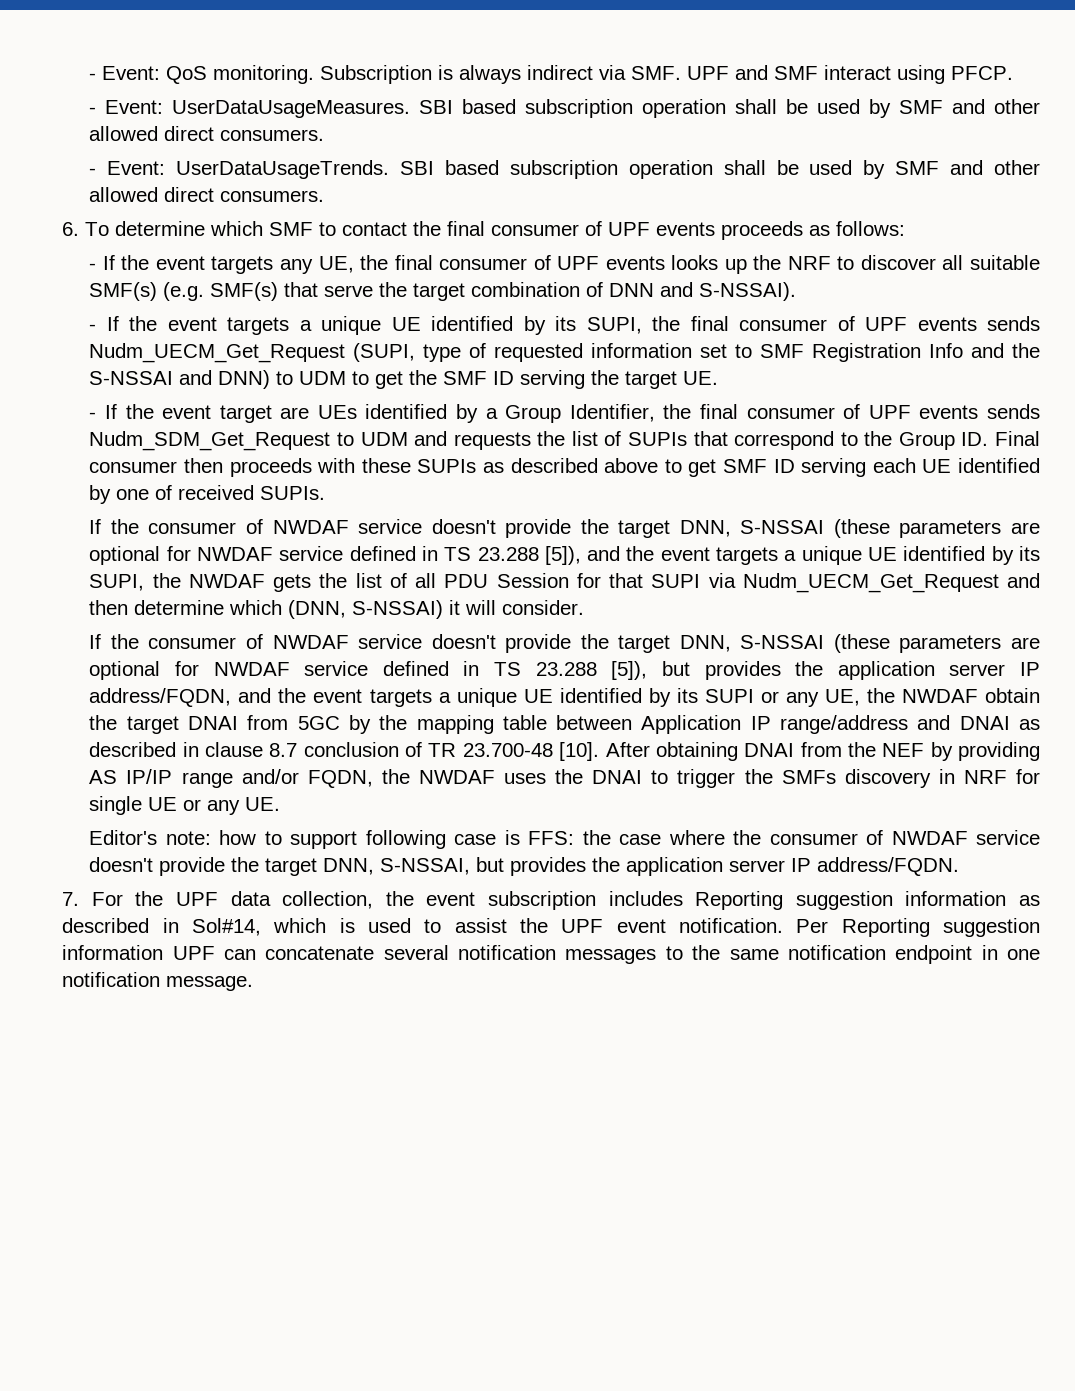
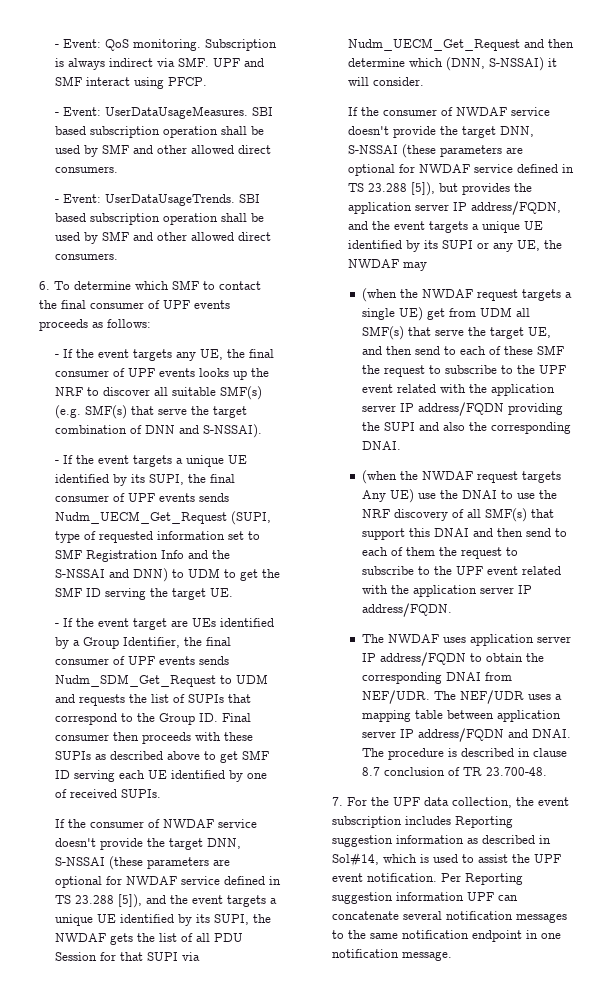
(978, 696) none -> [402,262,427,271] [362,288,573,302] [362,307,531,321] [362,326,552,340] [362,345,565,355] [362,365,567,377] [362,384,556,396] [362,402,564,416] [362,422,572,434] [362,441,402,450] [362,470,562,484] [362,489,558,503] [362,508,555,522] [362,528,568,540] [362,547,519,559] [362,566,562,575] [362,585,533,597] [362,603,453,617] [362,634,572,646] [362,652,483,666] may // (when the NWDAF request targets a single UE) get from UDM all SMF(s) that serve the target UE, and then send to each of these SMF the request to subscribe to the UPF event related with the application server IP address/FQDN providing the SUPI and also the corresponding DNAI. // (when the NWDAF request targets Any UE) use the DNAI to use the NRF discovery of all SMF(s) that support this DNAI and then send to each of them the request to subscribe to the UPF event related with the application server IP address/FQDN. // The NWDAF uses application server IP address/FQDN to
[126,715,1041,734] target DNAI from 5GC by the mapping table between Application IP range/address and DNAI as -> [362,672,513,684] [362,690,563,704] [362,710,562,722] [362,728,572,742] [362,748,458,760] corresponding DNAI from NEF/UDR. The NEF/UDR uses a mapping table between application server IP address/FQDN and DNAI. The procedure is
[462,742,1040,761] [89,769,1041,788] [89,796,281,815] [89,830,1040,849] [89,857,960,876] 23.700-48 [10]. After obtaining DNAI from the NEF by providing AS IP/IP range and/or FQDN, the NWDAF uses the DNAI to trigger the SMFs discovery in NRF for single UE or any UE. // Editor's note: how to support following case is FFS: the case where the consumer of NWDAF service doesn't provide the target DNN, S-NSSAI, but provides the application server IP address/FQDN. -> [486,767,548,776] 23.700-48.

